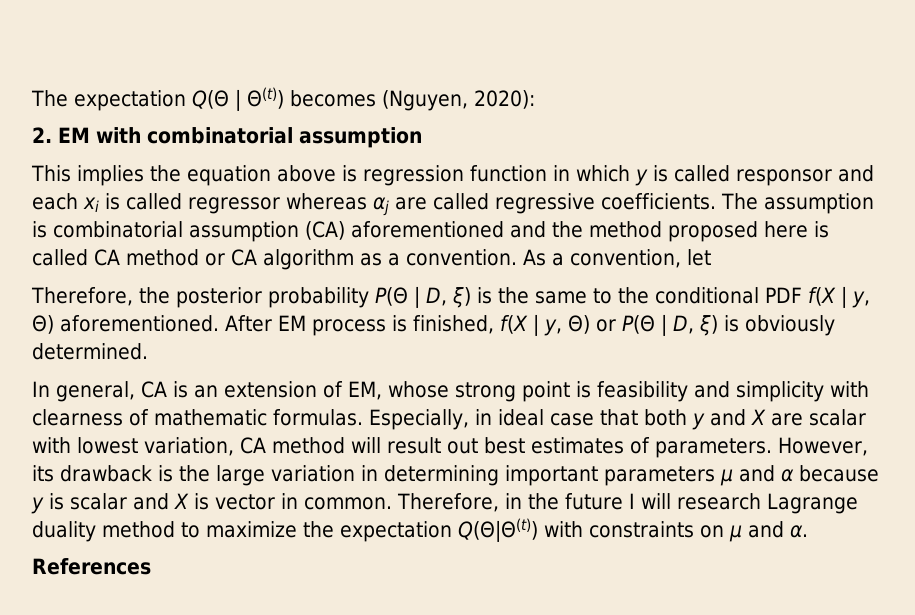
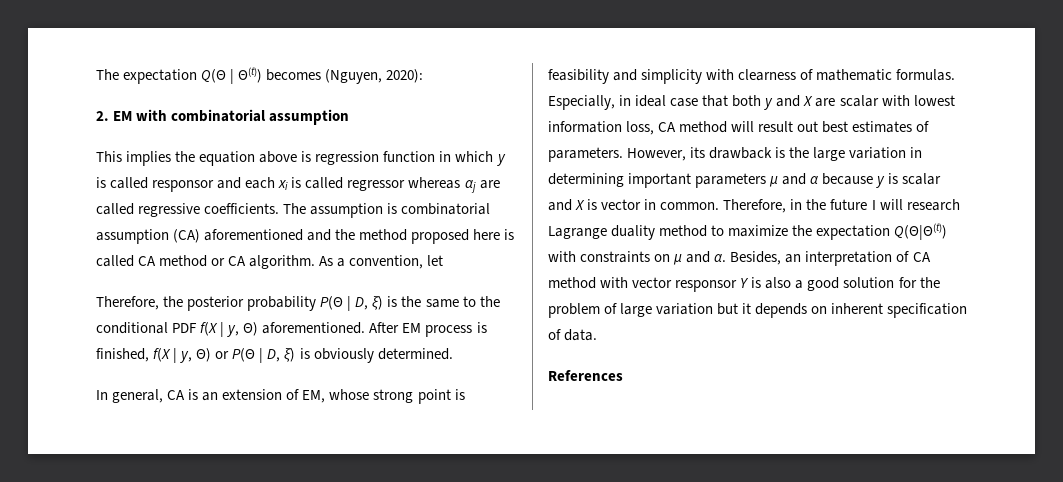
[263,249,517,270] algorithm as a convention. -> [249,255,316,269] algorithm.
[144,437,234,456] variation, -> [548,121,655,135] information loss,
(808, 531) none -> [730,251,931,266] [548,277,940,292] [548,303,968,318] [548,329,598,341] Besides, an interpretation of CA method with vector responsor Y is also a good solution for the problem of large variation but it depends on inherent specification of data.

